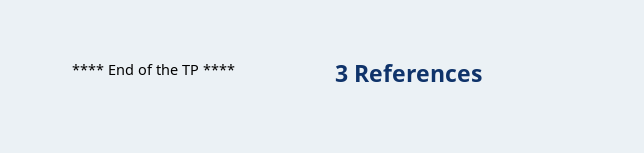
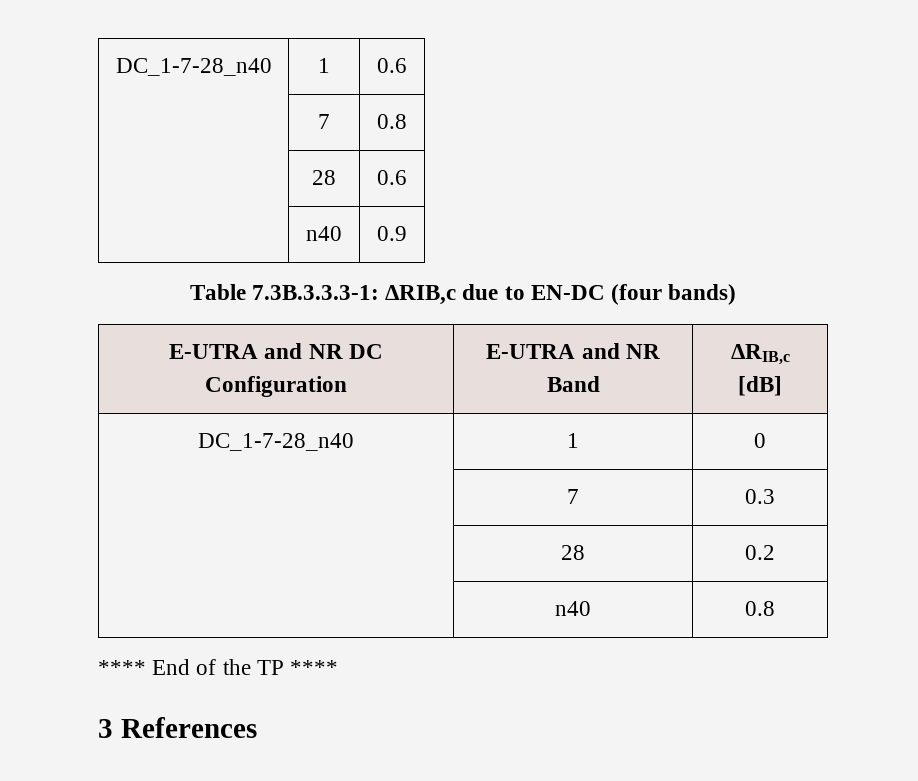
(72, 69) none -> [115,58,272,76] [318,58,330,73] [377,58,407,73] [318,114,330,129] [377,114,407,129] [312,170,336,185] [377,170,407,185] [306,226,342,241] [377,226,407,241] [189,284,737,305] [169,343,383,359] [205,376,347,397] [486,343,660,359] [546,376,600,392] [730,344,790,365] [738,376,782,396] [198,433,354,451] [567,433,579,448] [754,433,766,448] [567,489,579,504] [745,489,775,504] [561,545,585,560] [745,545,775,560] [555,601,591,616] [745,601,775,616] DC_1-7-28_n40 | 1 | 0.6 // | 7 | 0.8 // | 28 | 0.6 // | n40 | 0.9 // Table 7.3B.3.3.3-1: ΔRIB,c due to EN-DC (four bands) // E-UTRA and NR DC Configuration | E-UTRA and NR Band | ΔRIB,c [dB] // DC_1-7-28_n40 | 1 | 0 // | 7 | 0.3 // | 28 | 0.2 // | n40 | 0.8 //

